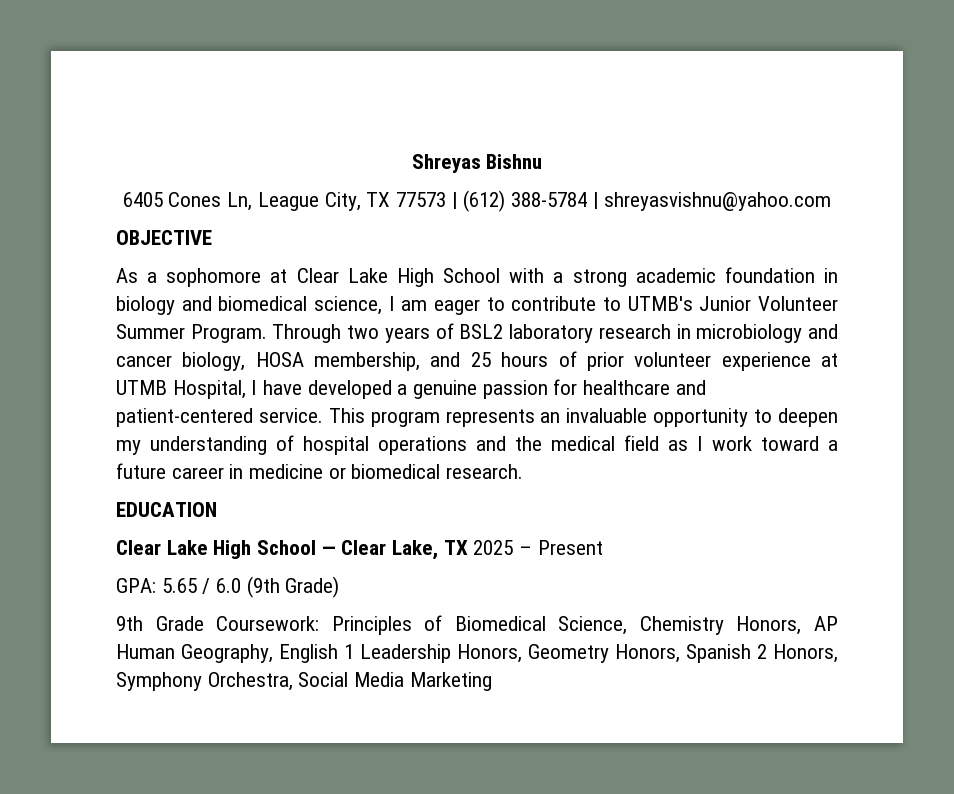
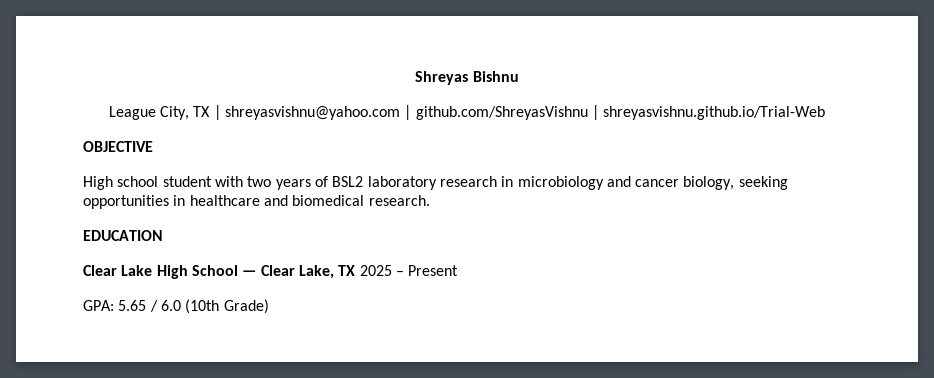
[122,190,832,212] [116,230,212,245] [116,267,838,287] [116,296,838,315] [116,324,342,343] 6405 Cones Ln, League City, TX 77573 | (612) 388-5784 | shreyasvishnu@yahoo.com // OBJECTIVE // As a sophomore at Clear Lake High School with a strong academic foundation in biology and biomedical science, I am eager to contribute to UTMB's Junior Volunteer Summer Program. Through -> [108,105,826,120] [83,141,153,152] [83,176,243,190] League City, TX | shreyasvishnu@yahoo.com | github.com/ShreyasVishnu | shreyasvishnu.github.io/Trial-Web // OBJECTIVE // High school student with
[255,351,839,371] [116,379,706,399] [116,408,839,427] [116,435,838,455] [116,463,346,479] HOSA membership, and 25 hours of prior volunteer experience at UTMB Hospital, I have developed a genuine passion for healthcare and patient-centered service. This program represents an invaluable opportunity to deepen my understanding of hospital operations and the medical field as I work toward a future career in medicine or -> [738,176,788,190] [83,195,288,209] seeking opportunities in healthcare and
[246,576,280,598] (9th -> [185,299,220,314] (10th
[116,615,838,635] [116,644,838,663] [116,672,492,691] // 9th Grade Coursework: Principles of Biomedical Science, Chemistry Honors, AP Human Geography, English 1 Leadership Honors, Geometry Honors, Spanish 2 Honors, Symphony Orchestra, Social Media Marketing -> (269, 306) none

